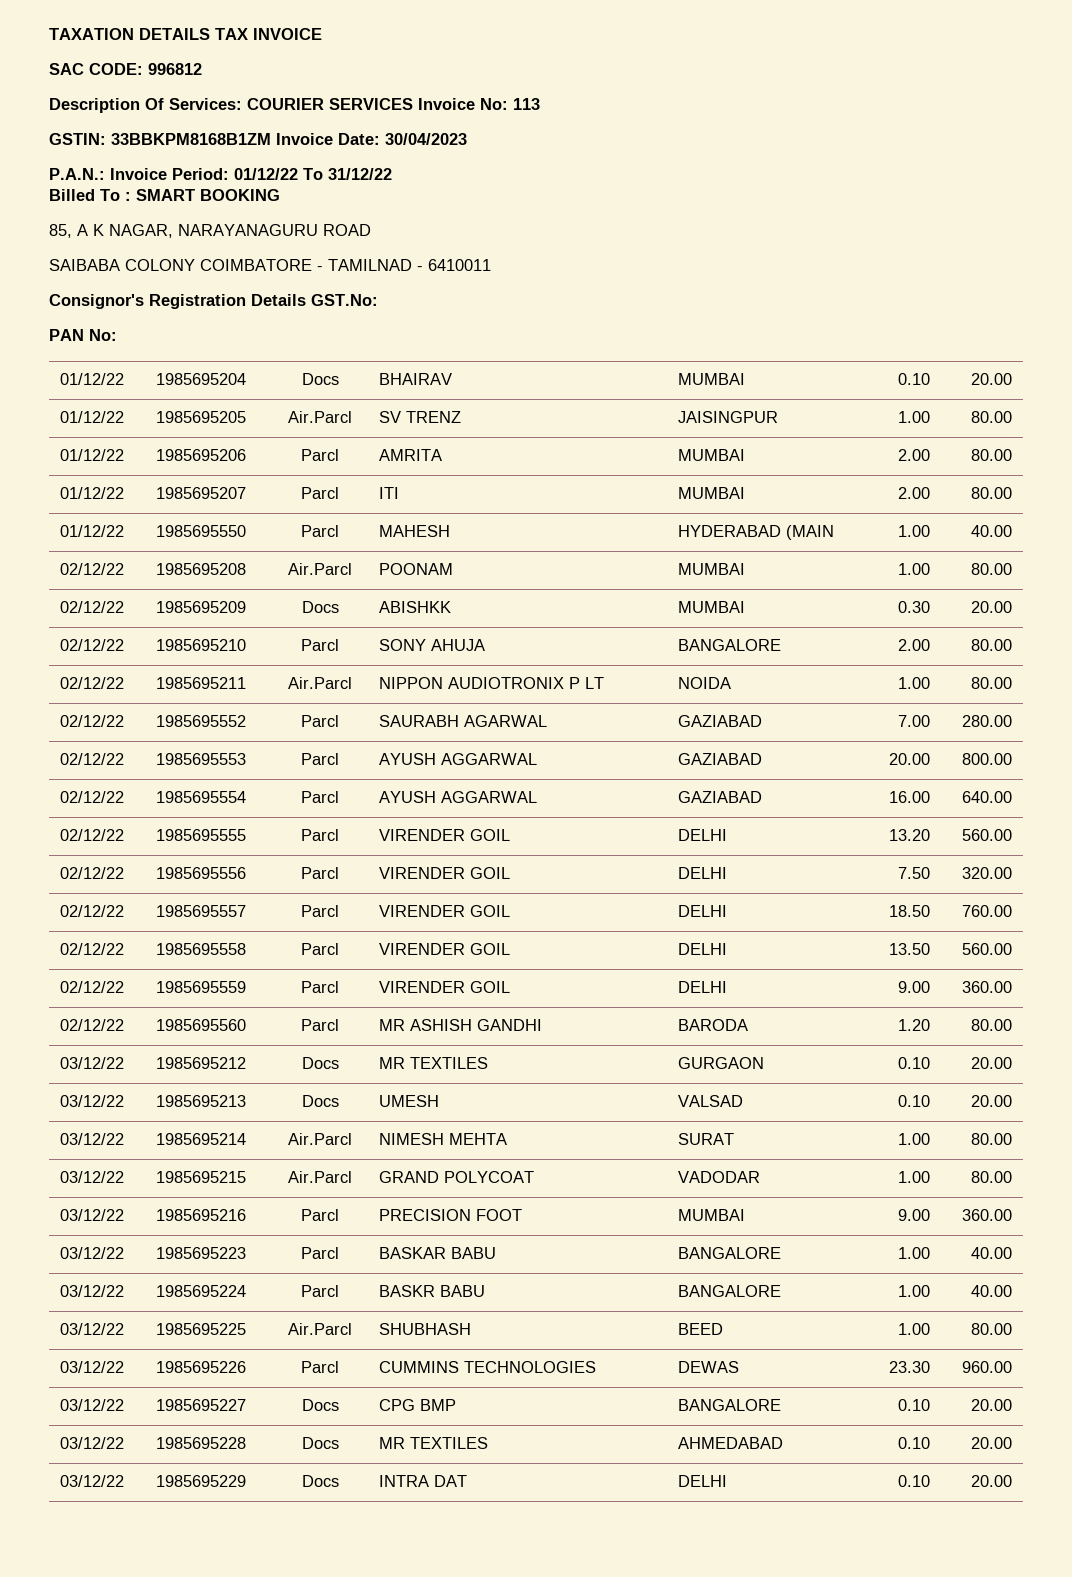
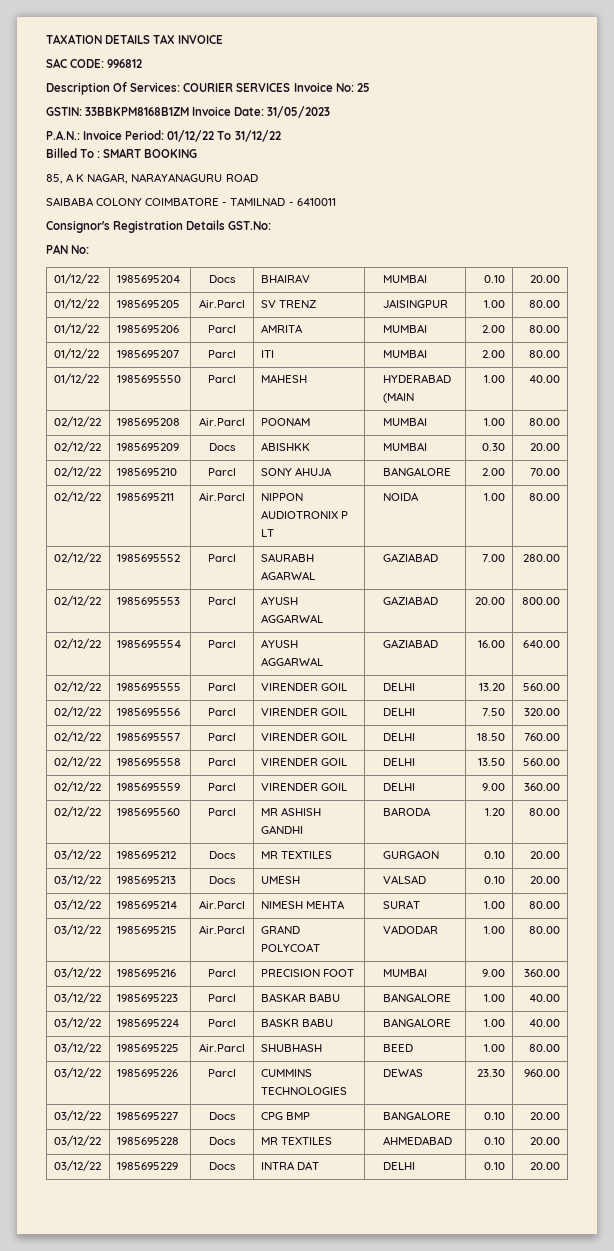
[513,98,540,110] 113 -> [356,83,370,92] 25
[385,133,467,145] 30/04/2023 -> [267,106,331,118] 31/05/2023
[970,639,1012,651] 80.00 -> [530,468,561,476] 70.00

